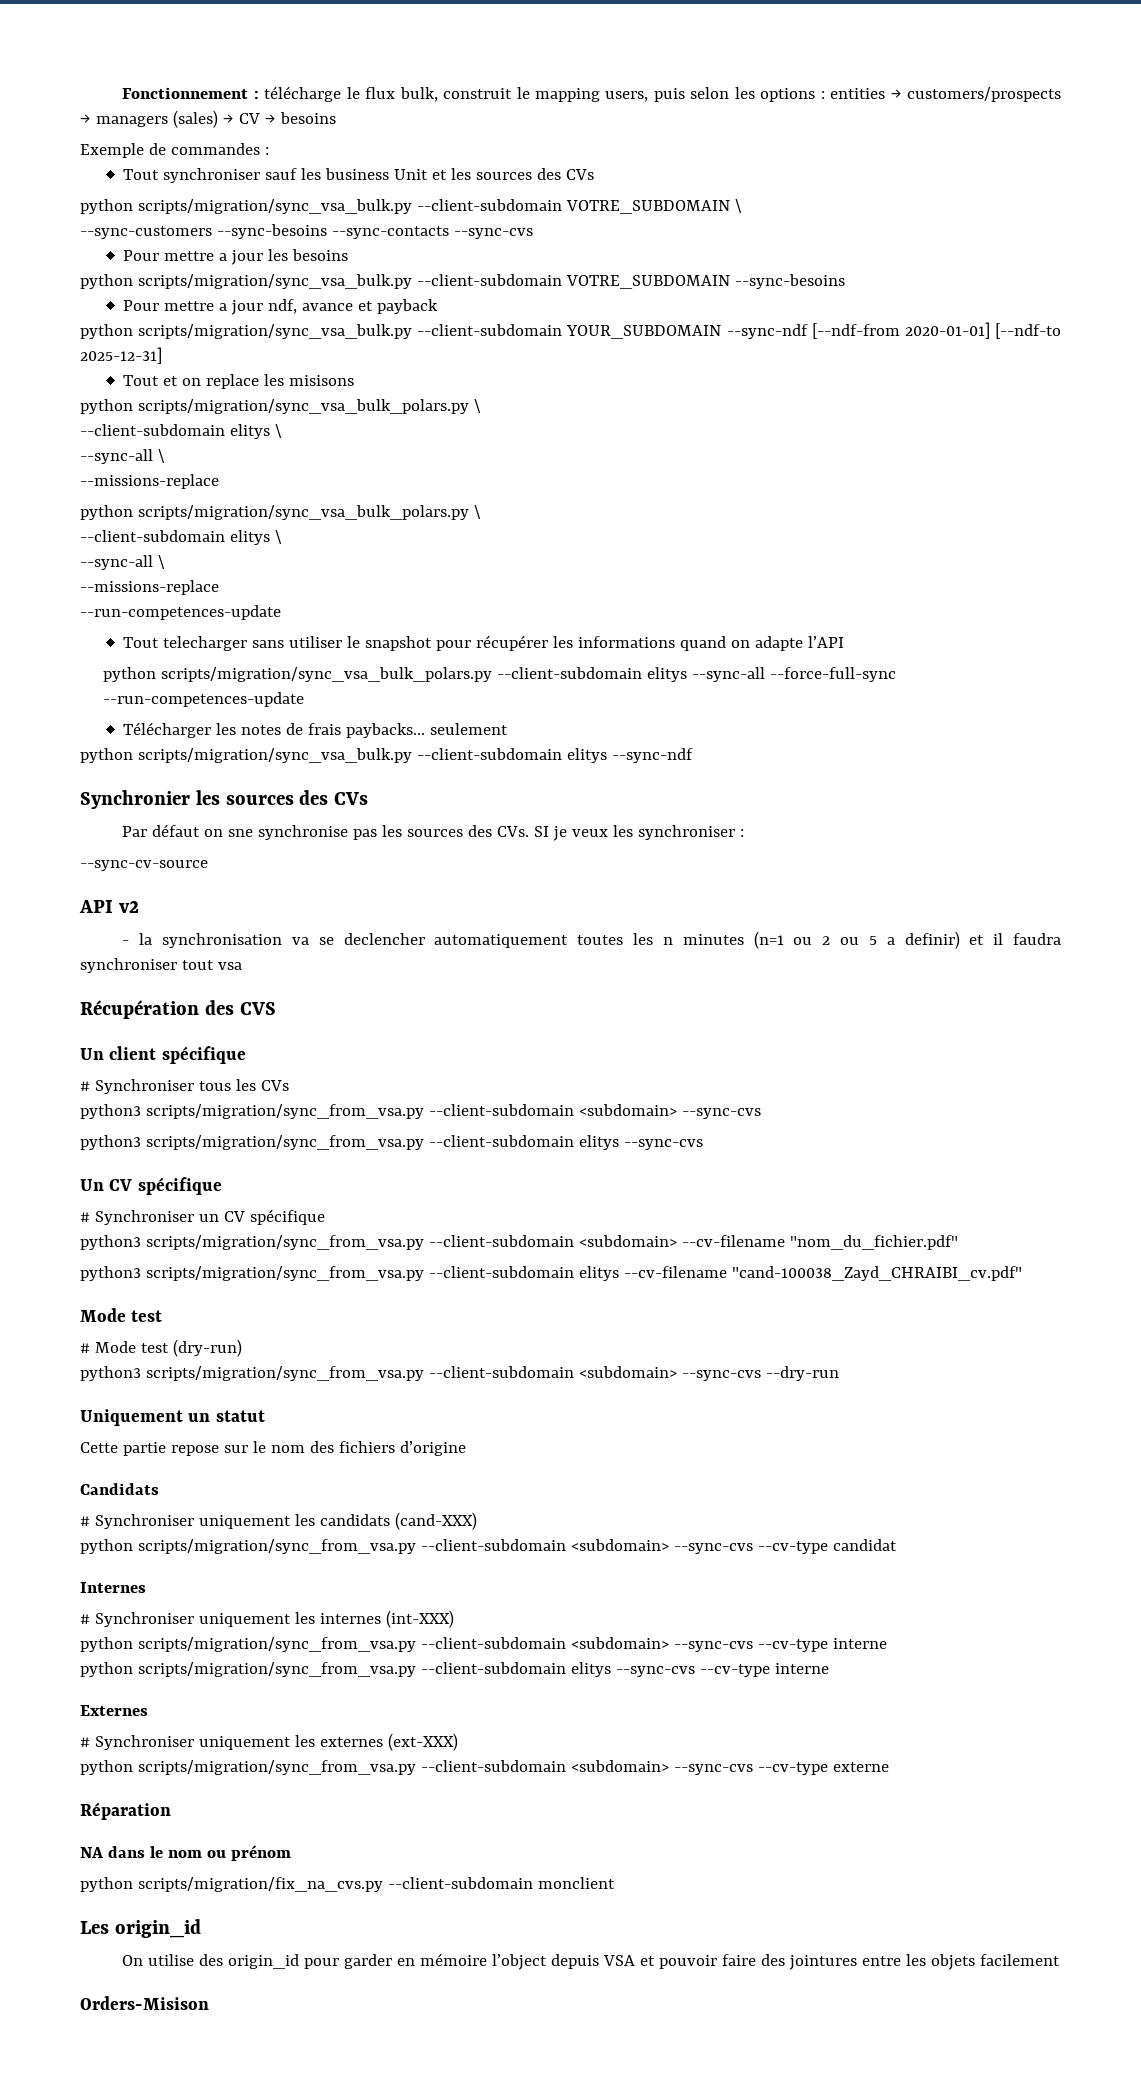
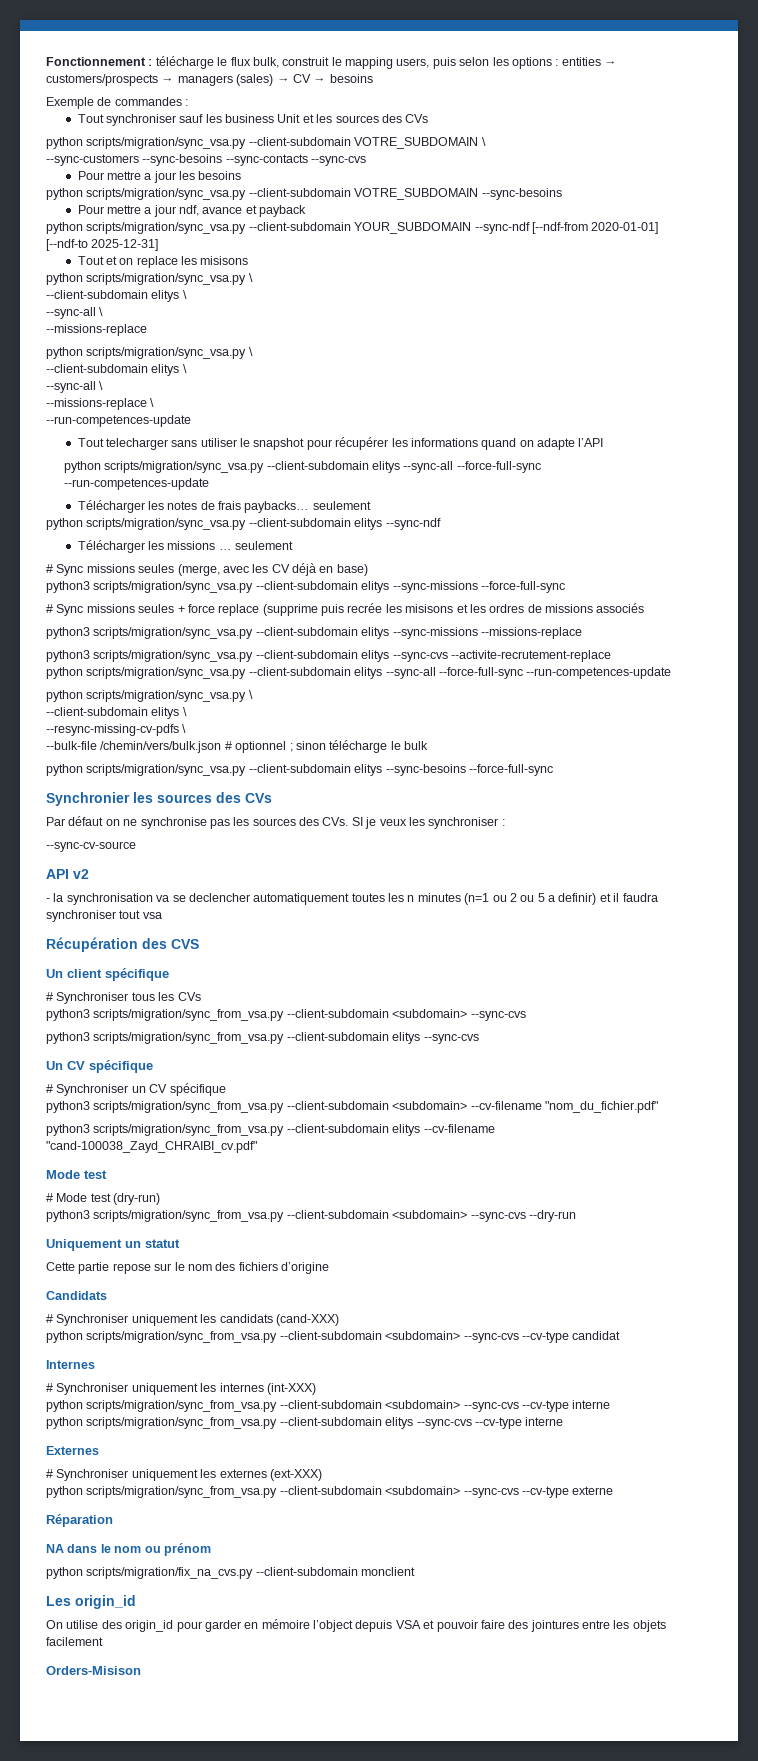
[137,199,412,214] scripts/migration/sync_vsa_bulk.py -> [86,137,247,149] scripts/migration/sync_vsa.py
[137,274,412,289] scripts/migration/sync_vsa_bulk.py -> [86,188,247,200] scripts/migration/sync_vsa.py
[138,324,413,339] scripts/migration/sync_vsa_bulk.py -> [86,222,247,234] scripts/migration/sync_vsa.py
[137,399,469,414] scripts/migration/sync_vsa_bulk_polars.py -> [86,273,247,285] scripts/migration/sync_vsa.py
[137,505,481,520] [80,530,282,545] [80,555,165,570] [80,580,219,595] scripts/migration/sync_vsa_bulk_polars.py \ // --client-subdomain elitys \ // --sync-all \ // --missions-replace -> [86,347,253,359] [46,364,187,376] [46,381,104,393] [46,398,155,410] scripts/migration/sync_vsa.py \ // --client-subdomain elitys \ // --sync-all \ // --missions-replace \
[160,667,492,682] scripts/migration/sync_vsa_bulk_polars.py -> [104,461,265,473] scripts/migration/sync_vsa.py
[137,748,412,763] scripts/migration/sync_vsa_bulk.py -> [86,518,247,530] scripts/migration/sync_vsa.py
(693, 755) none -> [77,540,294,553] [46,563,368,576] [46,581,565,593] [46,603,645,616] [46,627,582,639] [46,650,611,662] [46,667,672,679] [46,690,253,702] [46,707,187,719] [46,724,187,736] [46,740,428,753] [46,764,553,776] // Télécharger les missions … seulement // # Sync missions seules (merge, avec les CV déjà en base) // python3 scripts/migration/sync_vsa.py --client-subdomain elitys --sync-missions --force-full-sync // # Sync missions seules + force replace (supprime puis recrée les misisons et les ordres de missions associés // python3 scripts/migration/sync_vsa.py --client-subdomain elitys --sync-missions --missions-replace // python3 scripts/migration/sync_vsa.py --client-subdomain elitys --sync-cvs --activite-recrutement-replace // python scripts/migration/sync_vsa.py --client-subdomain elitys --sync-all --force-full-sync --run-competences-update // python scripts/migration/sync_vsa.py \ // --client-subdomain elitys \ // --resync-missing-cv-pdfs \ // --bulk-file /chemin/vers/bulk.json # optionnel ; sinon télécharge le bulk // python scripts/migration/sync_vsa.py --client-subdomain elitys --sync-besoins --force-full-sync
[228,829,254,837] sne -> [123,819,138,826] ne

